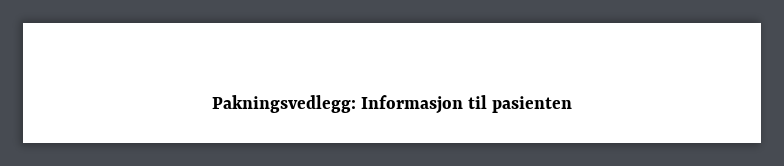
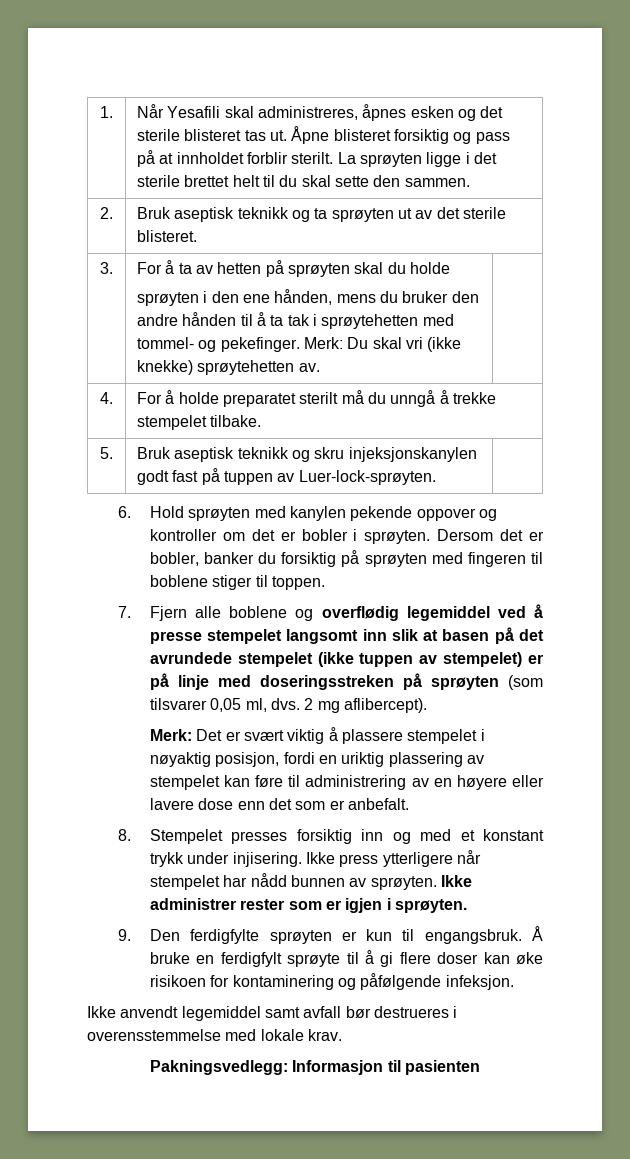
(211, 104) none -> [100,106,113,118] [137,104,504,121] [137,126,510,144] [137,150,497,167] [137,175,470,187] [100,207,113,219] [137,207,506,222] [137,230,198,242] [100,262,113,274] [137,260,450,277] [137,289,479,306] [137,312,454,329] [137,337,462,352] [137,360,320,375] [100,392,113,404] [137,390,496,407] [137,415,262,430] [100,447,113,459] [137,447,477,462] [137,468,436,485] [118,506,497,521] [149,529,544,544] [149,550,543,567] [149,575,325,590] [118,604,543,621] [149,627,544,644] [149,652,543,667] [149,673,543,690] [149,698,427,713] [149,727,485,744] [149,752,484,767] [149,775,544,790] [149,798,409,810] [118,829,544,844] [149,850,481,867] [149,873,472,890] [149,898,467,913] [118,926,543,944] [149,950,543,967] [149,973,514,990] [87,1006,458,1021] [87,1029,342,1041] 1. | Når Yesafili skal administreres, åpnes esken og det sterile blisteret tas ut. Åpne blisteret forsiktig og pass på at innholdet forblir sterilt. La sprøyten ligge i det sterile brettet helt til du skal sette den sammen. // 2. | Bruk aseptisk teknikk og ta sprøyten ut av det sterile blisteret. // 3. | For å ta av hetten på sprøyten skal du holde // sprøyten i den ene hånden, mens du bruker den andre hånden til å ta tak i sprøytehetten med tommel- og pekefinger. Merk: Du skal vri (ikke knekke) sprøytehetten av. | // 4. | For å holde preparatet sterilt må du unngå å trekke stempelet tilbake. // 5. | Bruk aseptisk teknikk og skru injeksjonskanylen godt fast på tuppen av Luer-lock-sprøyten. | // 6. Hold sprøyten med kanylen pekende oppover og kontroller om det er bobler i sprøyten. Dersom det er bobler, banker du forsiktig på sprøyten med fingeren til boblene stiger til toppen. // 7. Fjern alle boblene og overflødig legemiddel ved å presse stempelet langsomt inn slik at basen på det avrundede stempelet (ikke tuppen av stempelet) er på linje med doseringsstreken på sprøyten (som tilsvarer 0,05 ml, dvs. 2 mg aflibercept). // Merk: Det er svært viktig å plassere stempelet i nøyaktig posisjon, fordi en uriktig plassering av stempelet kan føre til administrering av en høyere eller lavere dose enn det som er anbefalt. // 8. Stempelet presses forsiktig inn og med et konstant trykk under injisering. Ikke press ytterligere når stempelet har nådd bunnen av sprøyten. Ikke administrer rester som er igjen i sprøyten. // 9. Den ferdigfylte sprøyten er kun til engangsbruk. Å bruke en ferdigfylt sprøyte til å gi flere doser kan øke risikoen for kontaminering og påfølgende infeksjon. // Ikke anvendt legemiddel samt avfall bør destrueres i overensstemmelse med lokale krav. //

